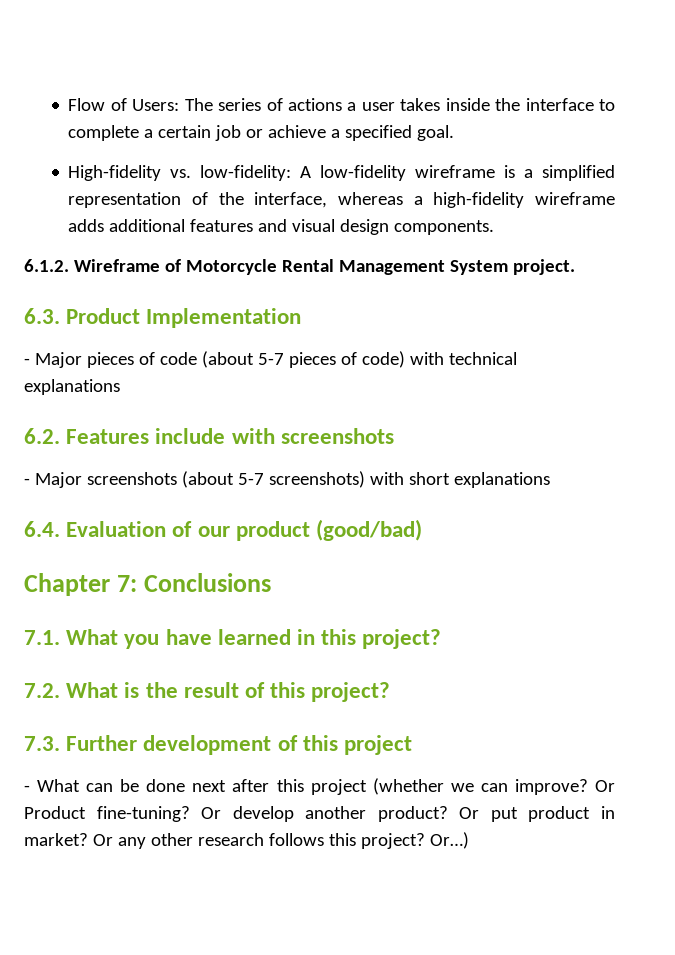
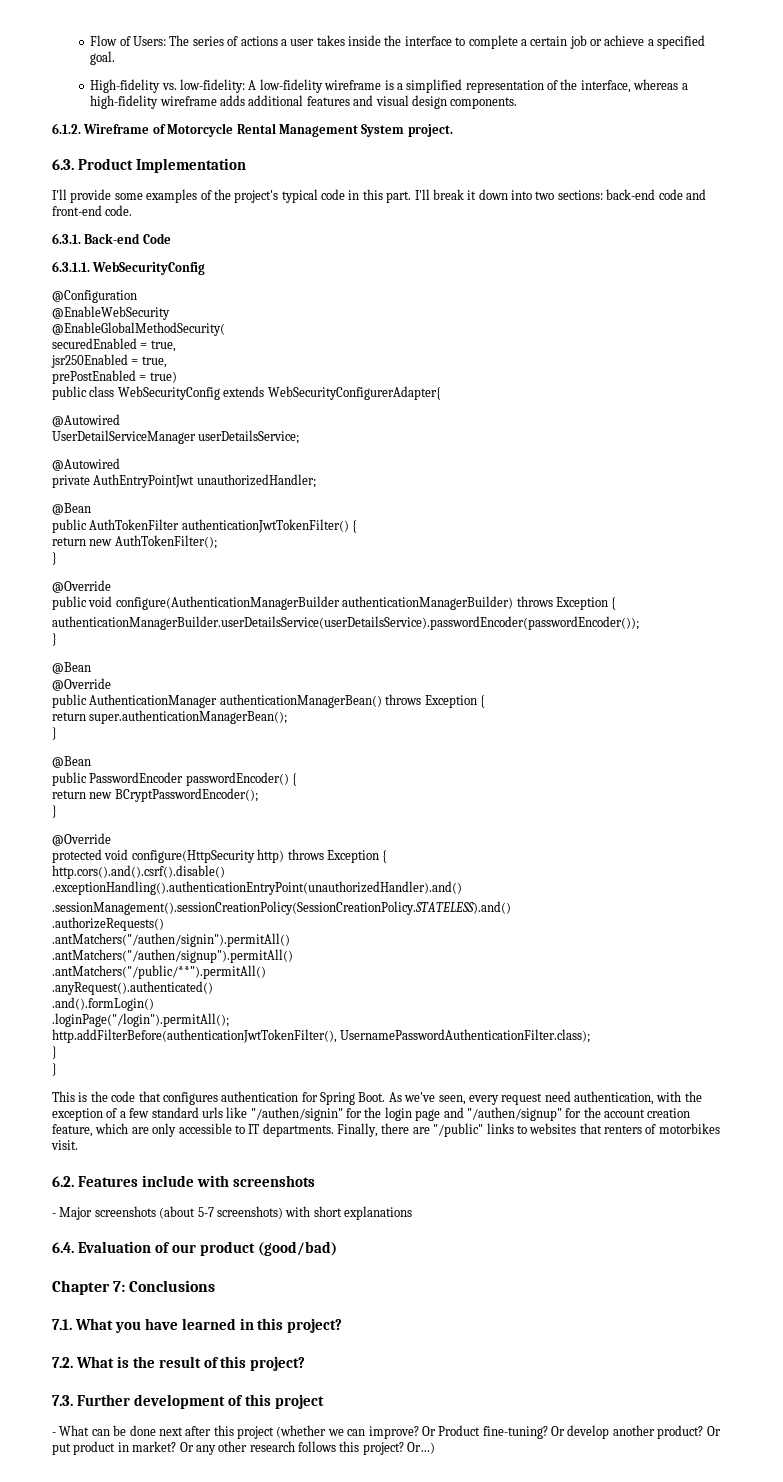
[24,351,517,368] [24,379,120,395] - Major pieces of code (about 5-7 pieces of code) with technical explanations -> [52,189,706,203] [52,205,133,216] [52,233,171,244] [52,261,206,275] [52,290,137,303] [52,306,170,320] [52,322,225,336] [52,338,176,352] [51,354,167,368] [52,370,177,384] [52,386,441,400] [52,414,120,427] [52,430,300,444] [52,458,120,471] [52,474,316,488] [52,503,91,515] [52,519,358,533] [52,535,217,549] [52,552,57,565] [52,580,111,593] [52,596,617,610] [52,616,639,630] [52,633,57,646] [52,662,91,674] [52,678,111,691] [52,694,485,708] [52,710,288,724] [52,727,57,740] [52,756,91,768] [52,772,298,786] [52,788,258,802] [52,805,57,818] [52,833,111,846] [52,849,388,863] [52,865,225,879] [52,881,462,895] [52,901,511,915] [52,917,164,931] [52,933,290,947] [52,949,293,963] [52,965,266,979] [52,981,213,995] [52,997,154,1011] [52,1013,229,1027] [52,1029,591,1043] [52,1046,57,1059] [52,1063,57,1076] [52,1091,702,1105] [52,1107,691,1121] [52,1123,720,1137] [51,1140,78,1150] I'll provide some examples of the project's typical code in this part. I'll break it down into two sections: back-end code and front-end code. // 6.3.1. Back-end Code // 6.3.1.1. WebSecurityConfig // @Configuration // @EnableWebSecurity // @EnableGlobalMethodSecurity( // securedEnabled = true, // jsr250Enabled = true, // prePostEnabled = true) // public class WebSecurityConfig extends WebSecurityConfigurerAdapter{ // @Autowired // UserDetailServiceManager userDetailsService; // @Autowired // private AuthEntryPointJwt unauthorizedHandler; // @Bean // public AuthTokenFilter authenticationJwtTokenFilter() { // return new AuthTokenFilter(); // } // @Override // public void configure(AuthenticationManagerBuilder authenticationManagerBuilder) throws Exception { // authenticationManagerBuilder.userDetailsService(userDetailsService).passwordEncoder(passwordEncoder()); // } // @Bean // @Override // public AuthenticationManager authenticationManagerBean() throws Exception { // return super.authenticationManagerBean(); // } // @Bean // public PasswordEncoder passwordEncoder() { // return new BCryptPasswordEncoder(); // } // @Override // protected void configure(HttpSecurity http) throws Exception { // http.cors().and().csrf().disable() // .exceptionHandling().authenticationEntryPoint(unauthorizedHandler).and() // .sessionManagement().sessionCreationPolicy(SessionCreationPolicy.STATELESS).and() // .authorizeRequests() // .antMatchers("/authen/signin").permitAll() // .antMatchers("/authen/signup").permitAll() // .antMatchers("/public/**").permitAll() // .anyRequest().authenticated() // .and().formLogin() // .loginPage("/login").permitAll(); // http.addFilterBefore(authenticationJwtTokenFilter(), UsernamePasswordAuthenticationFilter.class); // } // } // This is the code that configures authentication for Spring Boot. As we've seen, every request need authentication, with the exception of a few standard urls like "/authen/signin" for the login page and "/authen/signup" for the account creation feature, which are only accessible to IT departments. Finally, there are "/public" links to websites that renters of motorbikes visit.

